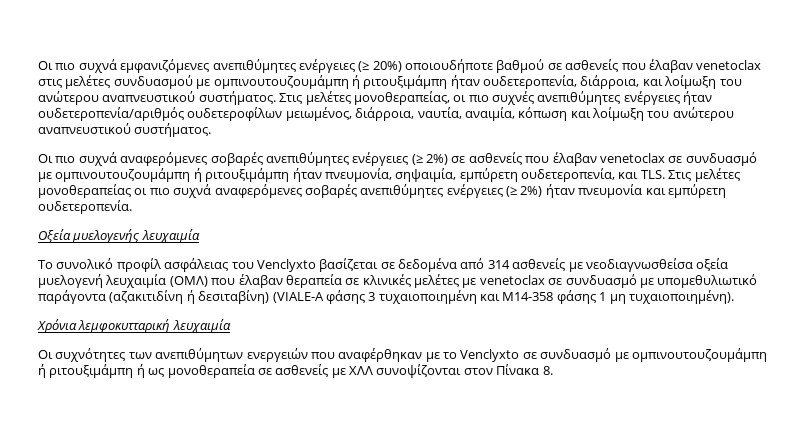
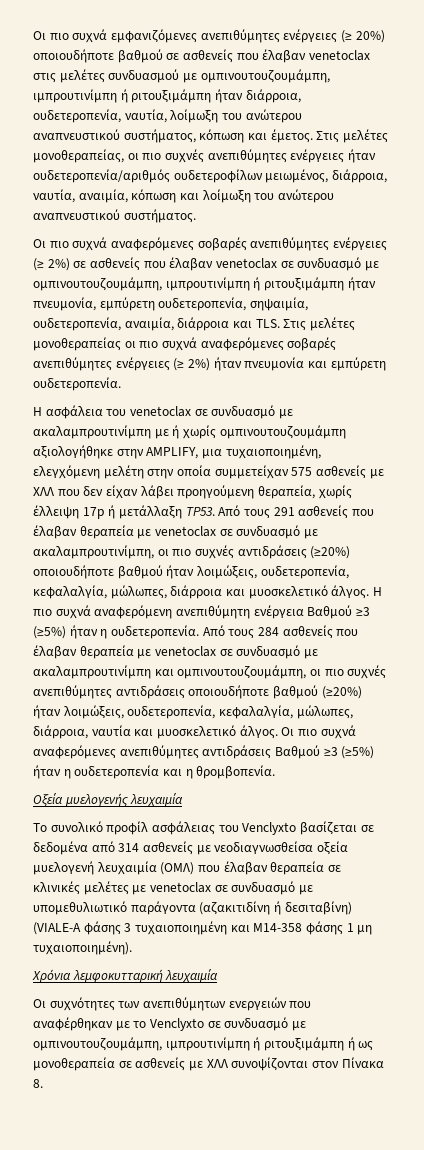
[213,75,742,89] [38,91,276,105] ομπινουτουζουμάμπη ή ριτουξιμάμπη ήταν ουδετεροπενία, διάρροια, και λοίμωξη του ανώτερου αναπνευστικού συστήματος. -> [200,69,330,83] [33,89,301,103] [33,109,302,123] [33,129,313,143] ομπινουτουζουμάμπη, ιμπρουτινίμπη ή ριτουξιμάμπη ήταν διάρροια, ουδετεροπενία, ναυτία, λοίμωξη του ανώτερου αναπνευστικού συστήματος, κόπωση και έμετος.
[55,168,191,182] ομπινουτουζουμάμπη -> [33,277,250,291] ομπινουτουζουμάμπη, ιμπρουτινίμπη
[395,168,457,182] σηψαιμία, -> (96, 304) none
(615, 175) none -> [249,297,308,311] [33,317,230,331] σηψαιμία, ουδετεροπενία, αναιμία, διάρροια
(132, 207) none -> [33,405,293,419] [33,425,346,439] [33,445,321,459] [33,465,384,479] [33,485,352,499] [33,505,374,519] [33,525,318,539] [33,545,351,559] [33,565,349,579] [33,585,382,599] [33,605,370,619] [33,625,359,639] [33,645,318,659] [33,665,387,679] [33,685,362,699] [33,705,353,719] [33,725,356,739] [33,745,375,759] [33,765,276,779] // Η ασφάλεια του venetoclax σε συνδυασμό με ακαλαμπρουτινίμπη με ή χωρίς ομπινουτουζουμάμπη αξιολογήθηκε στην AMPLIFY, μια τυχαιοποιημένη, ελεγχόμενη μελέτη στην οποία συμμετείχαν 575 ασθενείς με ΧΛΛ που δεν είχαν λάβει προηγούμενη θεραπεία, χωρίς έλλειψη 17p ή μετάλλαξη TP53. Από τους 291 ασθενείς που έλαβαν θεραπεία με venetoclax σε συνδυασμό με ακαλαμπρουτινίμπη, οι πιο συχνές αντιδράσεις (≥20%) οποιουδήποτε βαθμού ήταν λοιμώξεις, ουδετεροπενία, κεφαλαλγία, μώλωπες, διάρροια και μυοσκελετικό άλγος. Η πιο συχνά αναφερόμενη ανεπιθύμητη ενέργεια Βαθμού ≥3 (≥5%) ήταν η ουδετεροπενία. Από τους 284 ασθενείς που έλαβαν θεραπεία με venetoclax σε συνδυασμό με ακαλαμπρουτινίμπη και ομπινουτουζουμάμπη, οι πιο συχνές ανεπιθύμητες αντιδράσεις οποιουδήποτε βαθμού (≥20%) ήταν λοιμώξεις, ουδετεροπενία, κεφαλαλγία, μώλωπες, διάρροια, ναυτία και μυοσκελετικό άλγος. Οι πιο συχνά αναφερόμενες ανεπιθύμητες αντιδράσεις Βαθμού ≥3 (≥5%) ήταν η ουδετεροπενία και η θρομβοπενία.
[631,348,767,362] ομπινουτουζουμάμπη -> [33,1037,250,1051] ομπινουτουζουμάμπη, ιμπρουτινίμπη

